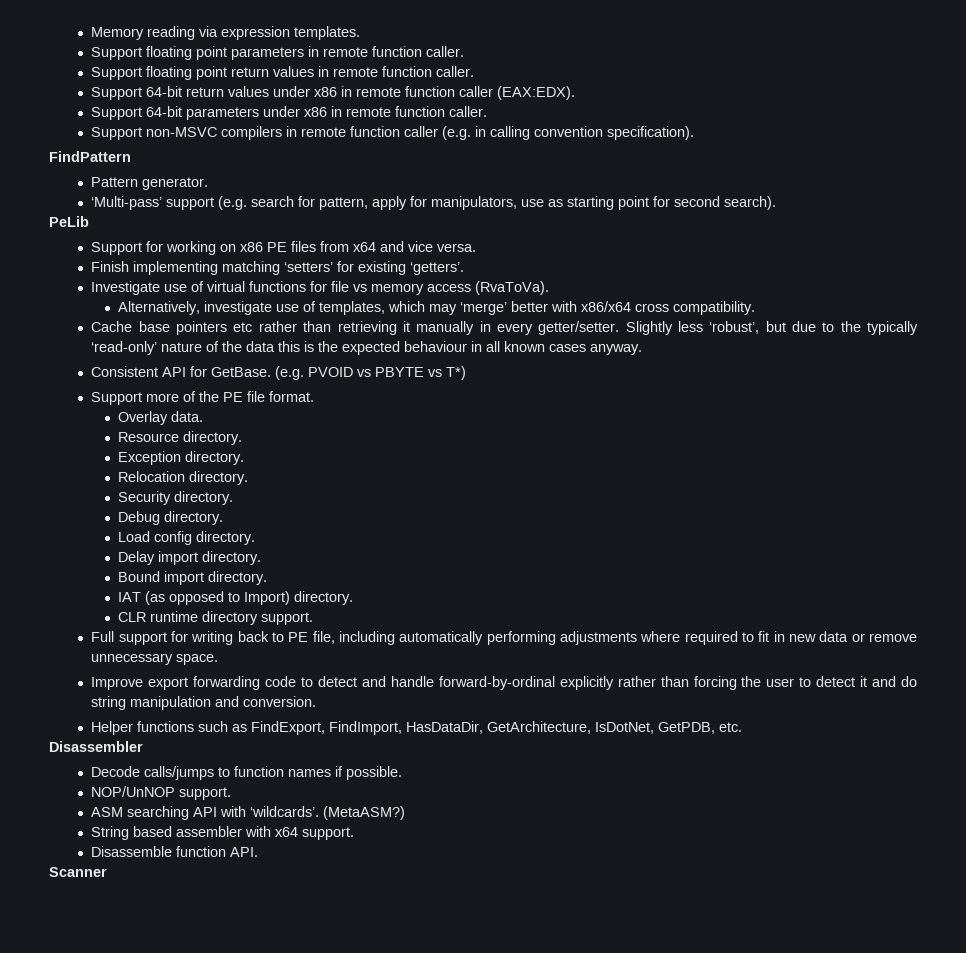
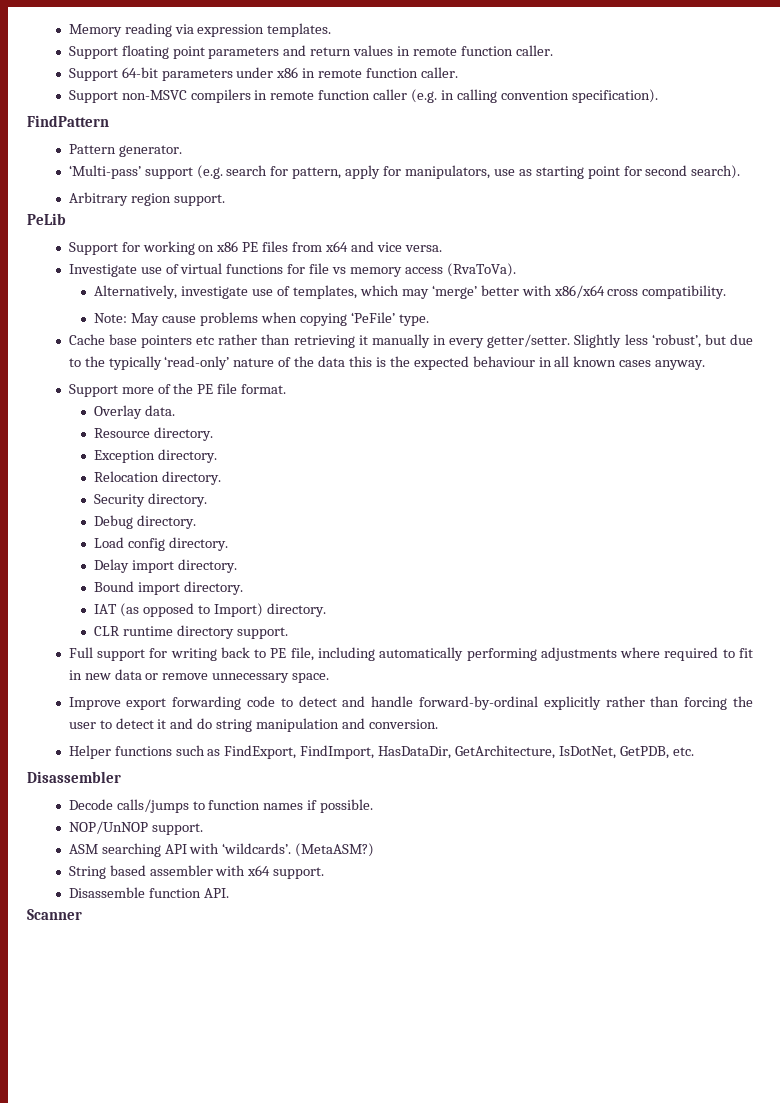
[308,46,465,57] [91,66,228,80] in remote function caller. // Support floating point -> [283,45,307,56] and
[91,86,576,100] // Support 64-bit return values under x86 in remote function caller (EAX:EDX). -> (553, 50) none
(777, 203) none -> [68,192,225,206] // Arbitrary region support.
[91,261,465,275] // Finish implementing matching ‘setters’ for existing ‘getters’. -> (442, 248) none
(755, 308) none -> [94,312,429,326] // Note: May cause problems when copying ‘PeFile’ type.
[91,366,467,380] // Consistent API for GetBase. (e.g. PVOID vs PBYTE vs T*) -> (706, 365) none

